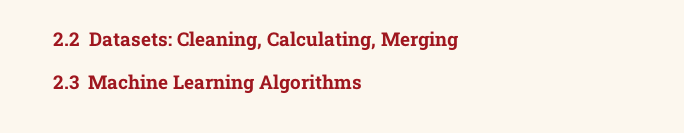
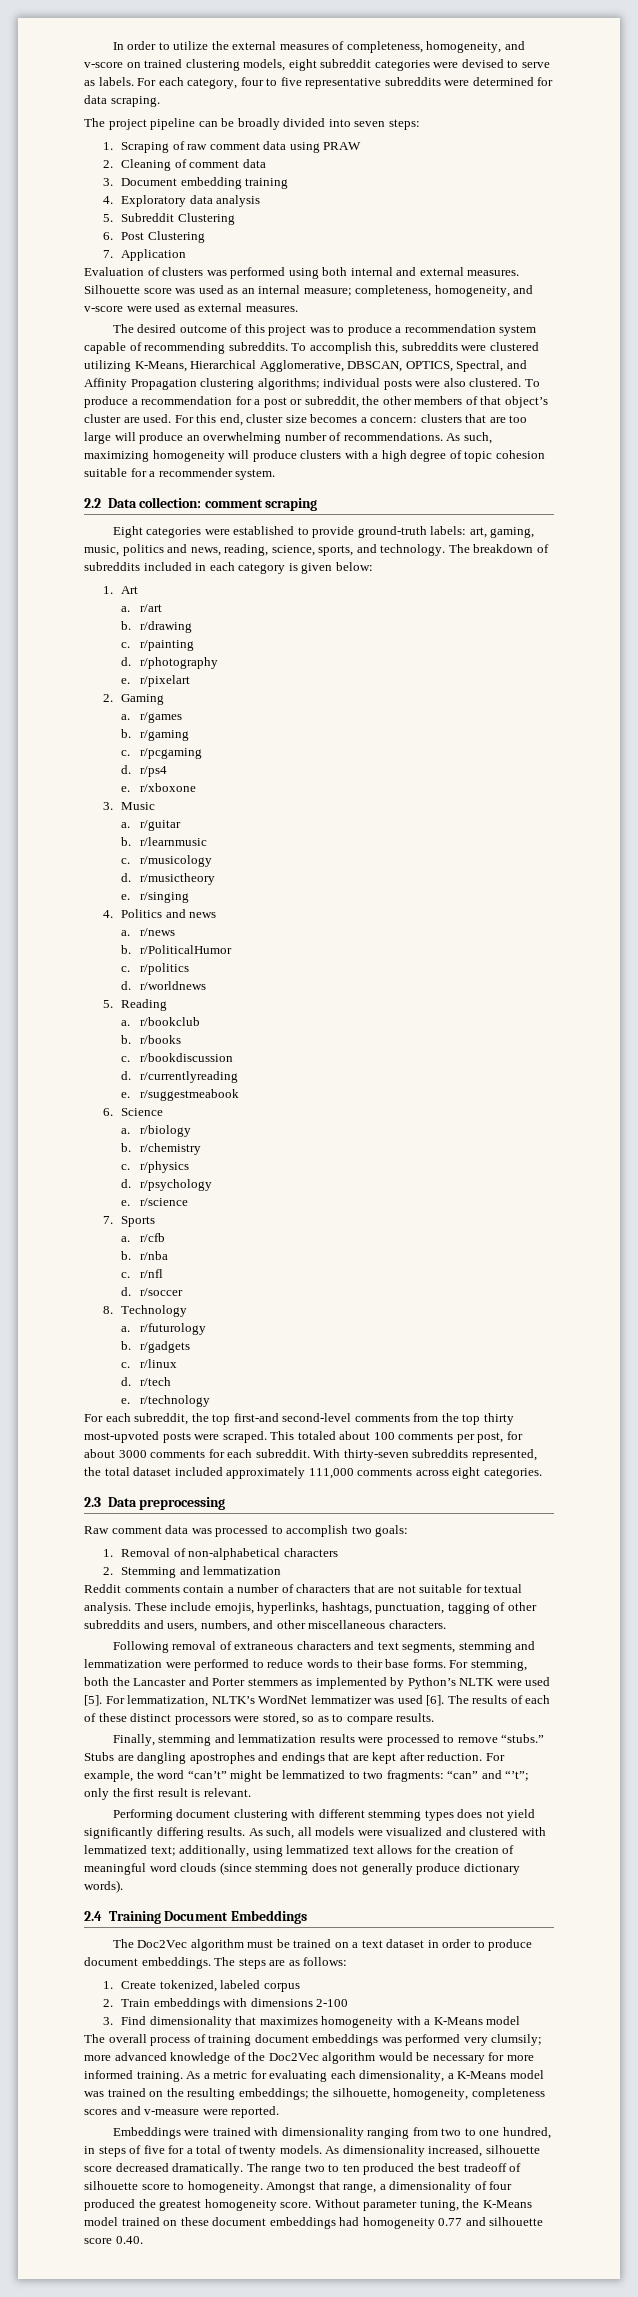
[53,31,459,51] [53,74,363,94] 2.2 Datasets: Cleaning, Calculating, Merging // 2.3 Machine Learning Algorithms -> [112,41,525,53] [84,59,550,71] [84,77,554,89] [84,95,160,107] [84,118,420,130] [102,141,362,153] [102,159,266,171] [102,177,289,189] [102,195,261,207] [102,213,235,225] [102,231,205,243] [102,249,187,261] [84,267,520,279] [84,285,534,297] [84,303,298,312] [112,324,537,336] [84,342,539,354] [84,360,527,372] [84,378,540,390] [84,396,548,408] [84,414,528,426] [84,432,492,444] [84,450,545,462] [84,468,276,480] [84,497,318,511] [112,526,535,538] [84,544,549,556] [84,562,373,574] [102,586,139,594] [121,604,162,612] [121,621,192,633] [121,640,194,651] [121,657,218,669] [121,675,190,687] [102,694,165,705] [121,712,182,723] [121,729,189,741] [121,748,202,759] [121,765,167,777] [121,783,196,792] [102,802,156,810] [121,820,181,831] [121,837,207,846] [121,855,212,867] [121,873,215,885] [121,892,189,903] [102,909,217,918] [121,928,175,936] [121,945,232,954] [121,963,189,975] [121,981,206,990] [102,999,168,1011] [121,1017,200,1026] [121,1035,181,1044] [121,1053,233,1062] [121,1071,238,1083] [121,1089,239,1101] [102,1108,164,1116] [121,1125,191,1137] [121,1143,201,1155] [121,1161,189,1173] [121,1179,212,1191] [121,1198,188,1206] [102,1216,156,1227] [121,1233,165,1242] [121,1251,168,1260] [121,1269,163,1278] [121,1287,183,1296] [102,1305,188,1317] [121,1323,206,1335] [121,1341,190,1353] [121,1359,177,1368] [121,1377,171,1386] [121,1395,210,1407] [84,1413,514,1425] [84,1431,523,1443] [84,1449,537,1461] [84,1467,542,1479] [84,1497,226,1510] [84,1525,409,1537] [102,1548,338,1560] [102,1566,282,1578] [84,1584,523,1593] [84,1602,537,1614] [84,1620,446,1632] [112,1641,536,1653] [84,1659,527,1671] [84,1677,551,1689] [84,1695,551,1707] [84,1713,435,1725] [112,1734,545,1746] [84,1752,505,1764] [84,1770,530,1782] [84,1788,251,1800] [112,1809,536,1821] [84,1827,546,1839] [84,1845,515,1857] [84,1862,520,1875] [84,1880,123,1893] [84,1910,307,1924] [112,1939,533,1951] [84,1957,348,1969] [102,1980,300,1992] [102,1998,349,2010] [102,2016,521,2028] [84,2034,543,2046] [84,2052,534,2064] [84,2070,544,2082] [84,2088,545,2100] [84,2106,280,2118] [112,2127,551,2139] [84,2145,540,2157] [84,2163,522,2175] [84,2181,513,2193] [84,2199,532,2211] [84,2217,544,2229] [84,2236,143,2244] In order to utilize the external measures of completeness, homogeneity, and v-score on trained clustering models, eight subreddit categories were devised to serve as labels. For each category, four to five representative subreddits were determined for data scraping. // The project pipeline can be broadly divided into seven steps: // 1. Scraping of raw comment data using PRAW // 2. Cleaning of comment data // 3. Document embedding training // 4. Exploratory data analysis // 5. Subreddit Clustering // 6. Post Clustering // 7. Application // Evaluation of clusters was performed using both internal and external measures. Silhouette score was used as an internal measure; completeness, homogeneity, and v-score were used as external measures. // The desired outcome of this project was to produce a recommendation system capable of recommending subreddits. To accomplish this, subreddits were clustered utilizing K-Means, Hierarchical Agglomerative, DBSCAN, OPTICS, Spectral, and Affinity Propagation clustering algorithms; individual posts were also clustered. To produce a recommendation for a post or subreddit, the other members of that object’s cluster are used. For this end, cluster size becomes a concern: clusters that are too large will produce an overwhelming number of recommendations. As such, maximizing homogeneity will produce clusters with a high degree of topic cohesion suitable for a recommender system. // 2.2 Data collection: comment scraping // Eight categories were established to provide ground-truth labels: art, gaming, music, politics and news, reading, science, sports, and technology. The breakdown of subreddits included in each category is given below: // 1. Art // a. r/art // b. r/drawing // c. r/painting // d. r/photography // e. r/pixelart // 2. Gaming // a. r/games // b. r/gaming // c. r/pcgaming // d. r/ps4 // e. r/xboxone // 3. Music // a. r/guitar // b. r/learnmusic // c. r/musicology // d. r/musictheory // e. r/singing // 4. Politics and news // a. r/news // b. r/PoliticalHumor // c. r/politics // d. r/worldnews // 5. Reading // a. r/bookclub // b. r/books // c. r/bookdiscussion // d. r/currentlyreading // e. r/suggestmeabook // 6. Science // a. r/biology // b. r/chemistry // c. r/physics // d. r/psychology // e. r/science // 7. Sports // a. r/cfb // b. r/nba // c. r/nfl // d. r/soccer // 8. Technology // a. r/futurology // b. r/gadgets // c. r/linux // d. r/tech // e. r/technology // For each subreddit, the top first-and second-level comments from the top thirty most-upvoted posts were scraped. This totaled about 100 comments per post, for about 3000 comments for each subreddit. With thirty-seven subreddits represented, the total dataset included approximately 111,000 comments across eight categories. // 2.3 Data preprocessing // Raw comment data was processed to accomplish two goals: // 1. Removal of non-alphabetical characters // 2. Stemming and lemmatization // Reddit comments contain a number of characters that are not suitable for textual analysis. These include emojis, hyperlinks, hashtags, punctuation, tagging of other subreddits and users, numbers, and other miscellaneous characters. // Following removal of extraneous characters and text segments, stemming and lemmatization were performed to reduce words to their base forms. For stemming, both the Lancaster and Porter stemmers as implemented by Python’s NLTK were used [5]. For lemmatization, NLTK’s WordNet lemmatizer was used [6]. The results of each of these distinct processors were stored, so as to compare results. // Finally, stemming and lemmatization results were processed to remove “stubs.” Stubs are dangling apostrophes and endings that are kept after reduction. For example, the word “can’t” might be lemmatized to two fragments: “can” and “’t”; only the first result is relevant. // Performing document clustering with different stemming types does not yield significantly differing results. As such, all models were visualized and clustered with lemmatized text; additionally, using lemmatized text allows for the creation of meaningful word clouds (since stemming does not generally produce dictionary words). // 2.4 Training Document Embeddings // The Doc2Vec algorithm must be trained on a text dataset in order to produce document embeddings. The steps are as follows: // 1. Create tokenized, labeled corpus // 2. Train embeddings with dimensions 2-100 // 3. Find dimensionality that maximizes homogeneity with a K-Means model // The overall process of training document embeddings was performed very clumsily; more advanced knowledge of the Doc2Vec algorithm would be necessary for more informed training. As a metric for evaluating each dimensionality, a K-Means model was trained on the resulting embeddings; the silhouette, homogeneity, completeness scores and v-measure were reported. // Embeddings were trained with dimensionality ranging from two to one hundred, in steps of five for a total of twenty models. As dimensionality increased, silhouette score decreased dramatically. The range two to ten produced the best tradeoff of silhouette score to homogeneity. Amongst that range, a dimensionality of four produced the greatest homogeneity score. Without parameter tuning, the K-Means model trained on these document embeddings had homogeneity 0.77 and silhouette score 0.40.

